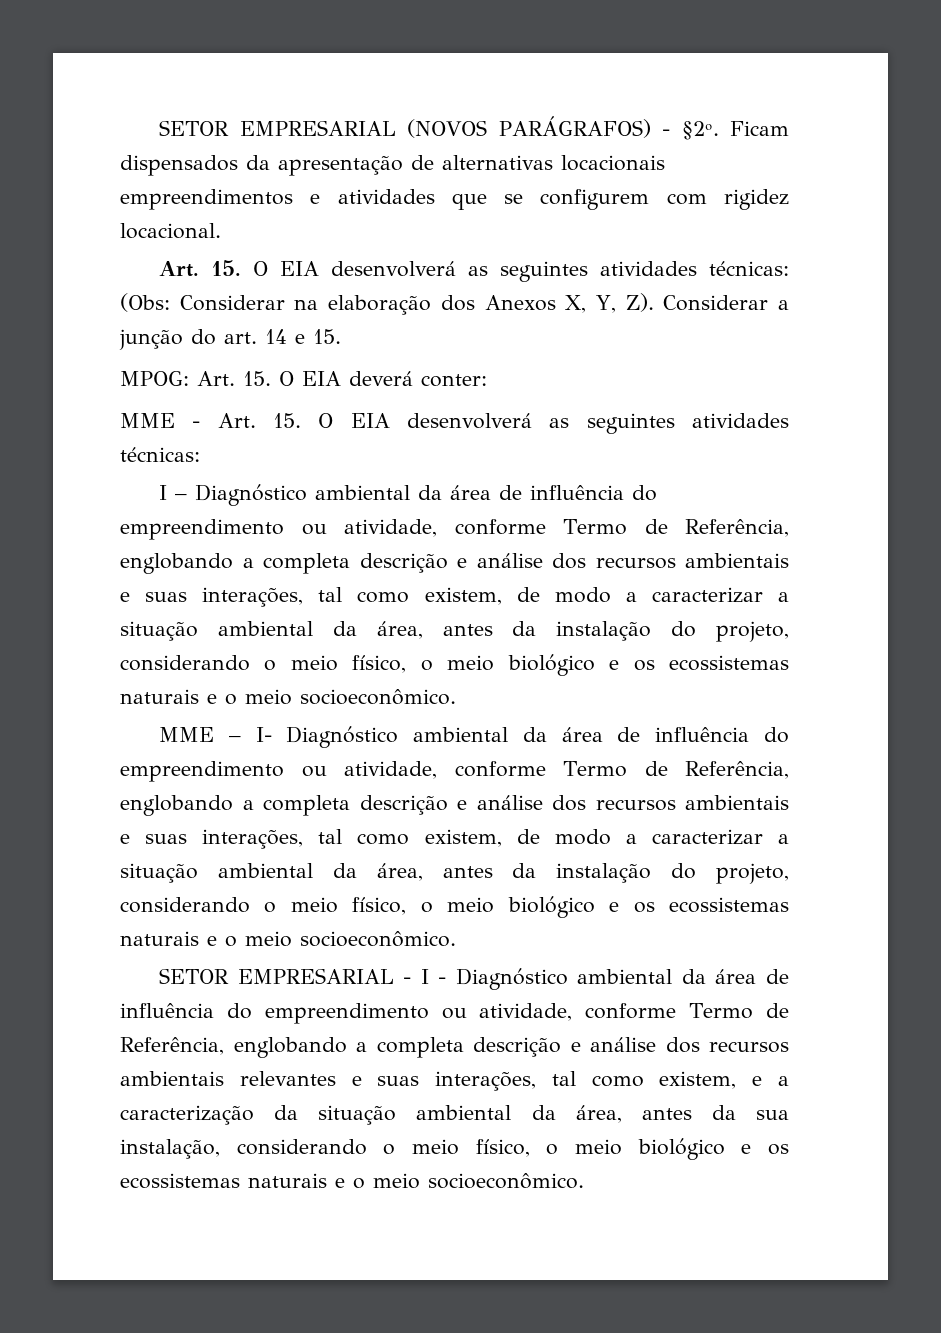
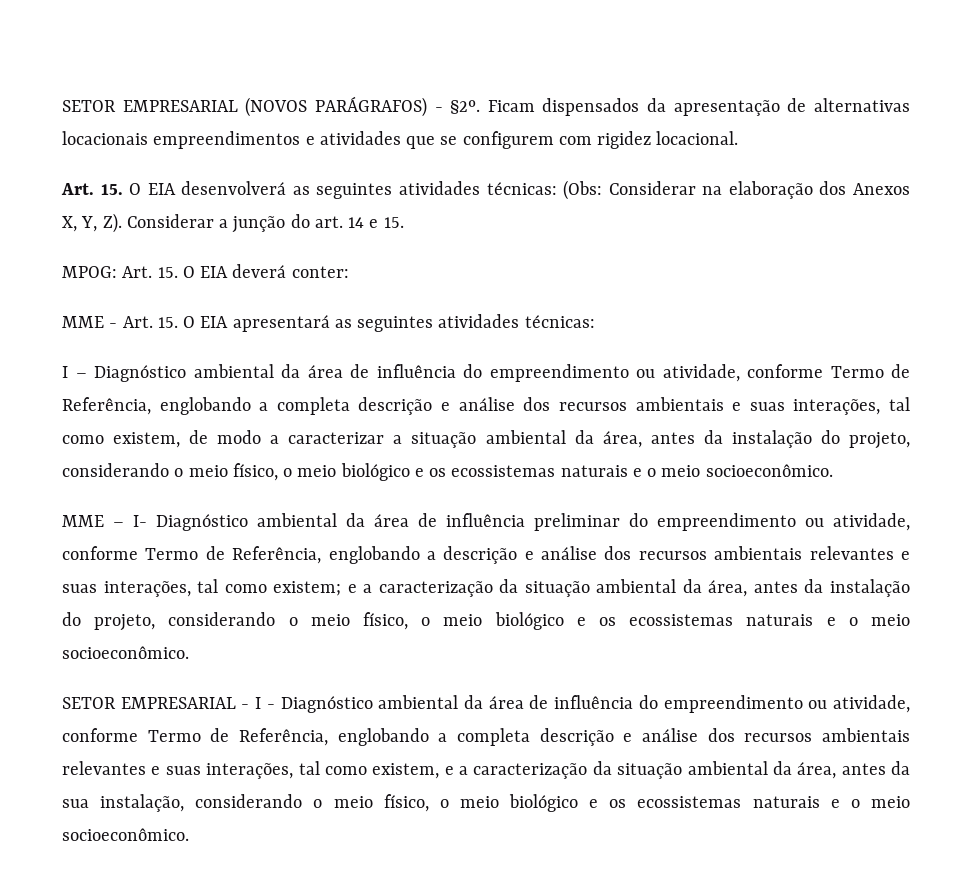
[407,413,532,429] desenvolverá -> [232,315,330,332] apresentará
(750, 734) none -> [534,513,620,531] preliminar
[263,795,789,816] [120,829,790,849] completa descrição e análise dos recursos ambientais e suas interações, tal como existem, de modo a caracterizar a -> [443,546,910,564] [62,579,519,597] descrição e análise dos recursos ambientais relevantes e suas interações, tal como existem; e a caracterização da

